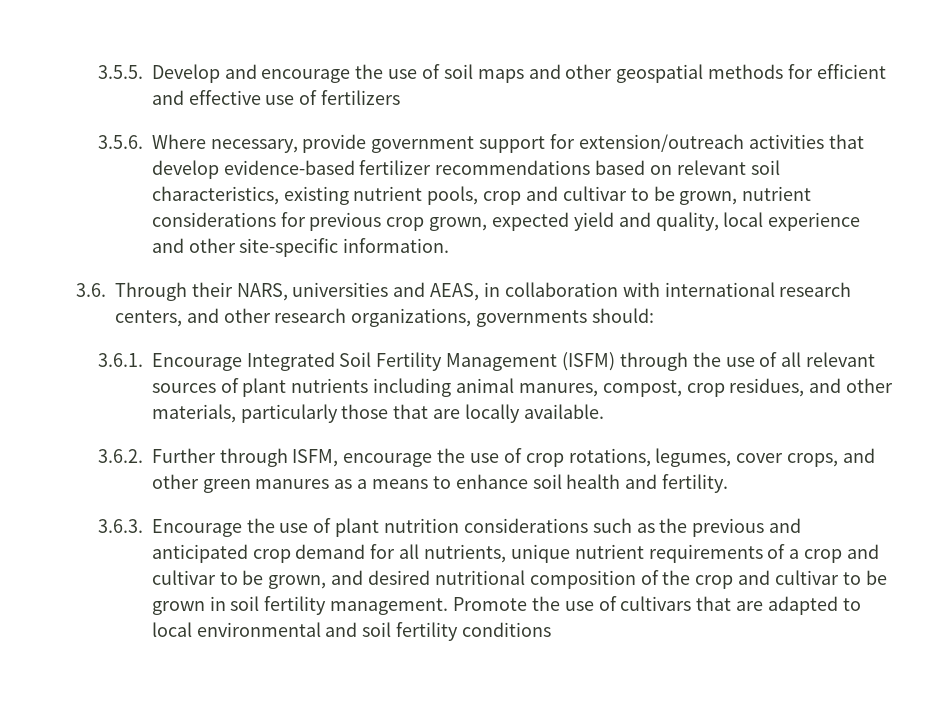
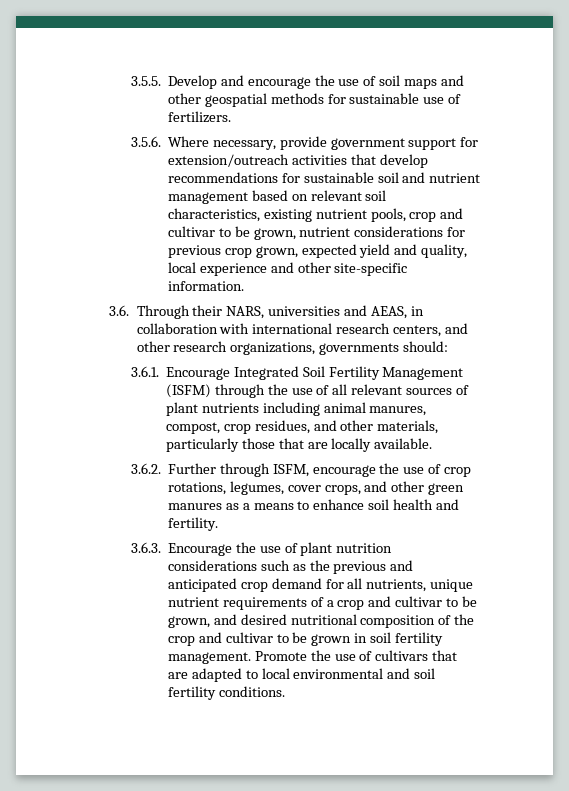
[816,64,886,79] [151,90,401,105] efficient and effective use of fertilizers -> [349,93,462,104] [167,111,231,123] sustainable use of fertilizers.
[223,160,591,175] evidence-based fertilizer recommendations -> [167,172,481,183] [167,192,248,204] recommendations for sustainable soil and nutrient management
[462,622,552,637] conditions -> [218,686,285,697] conditions.

